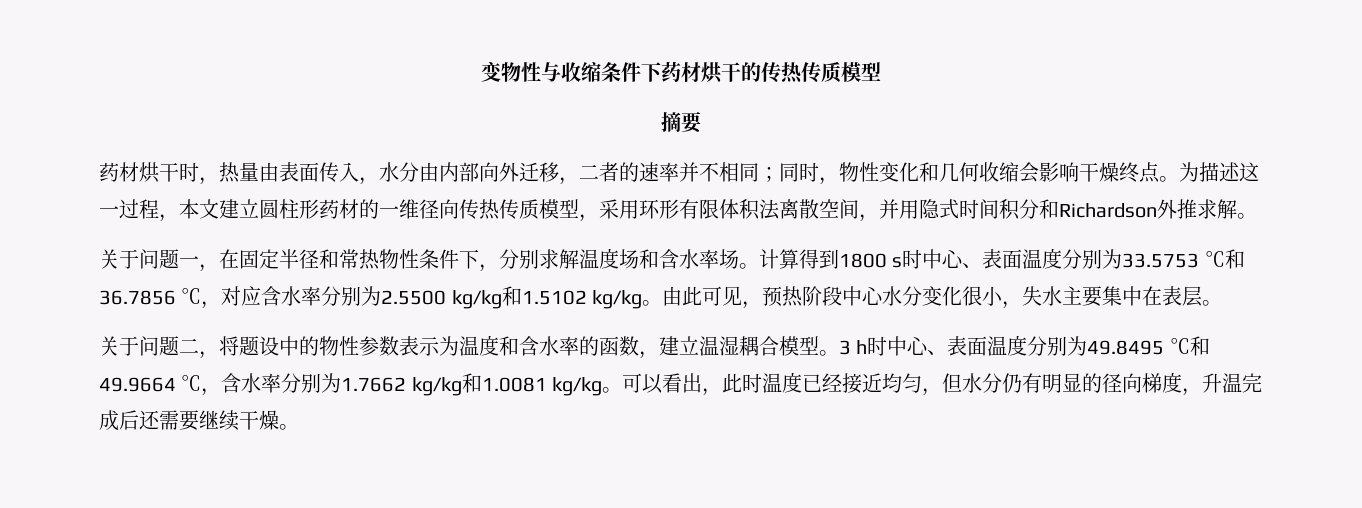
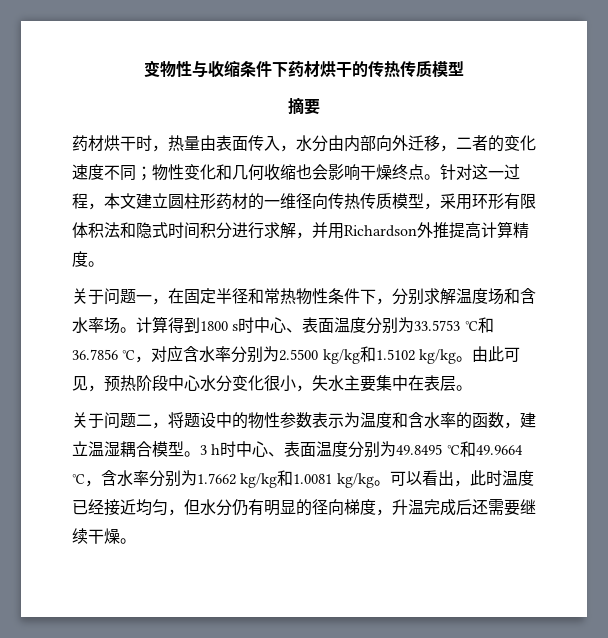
[639,162,839,185] 速率并不相同；同时， -> [504,135,536,151] [72,164,152,181] 变化速度不同；
(1019, 172) none -> [296,164,312,180] 也
[1179,162,1240,182] 为描述 -> [440,164,472,180] 针对
[779,199,1237,222] 离散空间，并用隐式时间积分和Richardson外推求解 -> [120,221,529,239] [72,251,88,267] 和隐式时间积分进行求解，并用Richardson外推提高计算精度

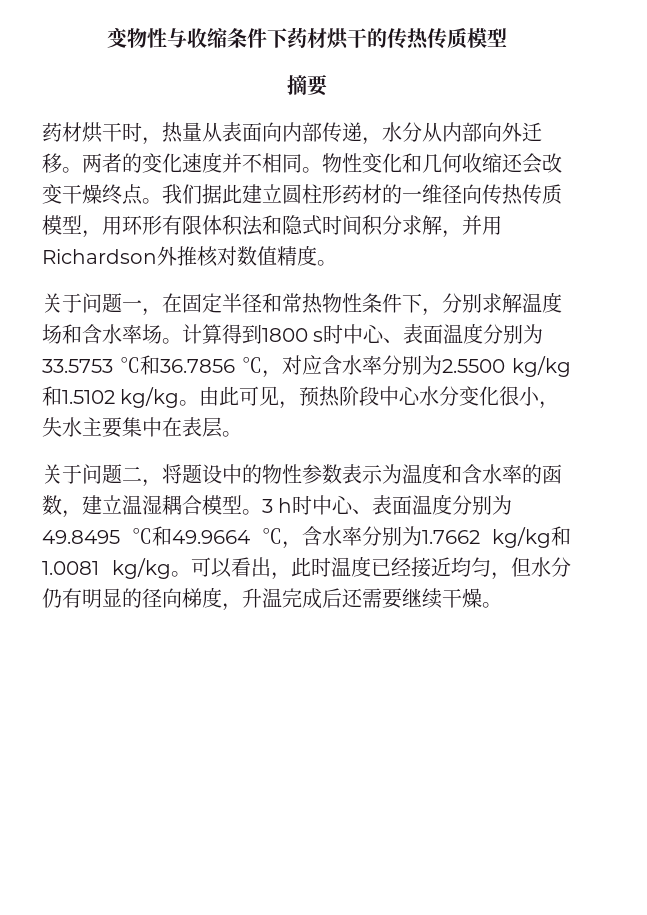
[200,135,344,152] 由表面传入，水分由 -> [202,122,442,145] 从表面向内部传递，水分从
[440,137,472,152] ，二 -> [62,153,102,173] 。两
[104,165,152,181] 不同； -> [222,153,322,173] 并不相同。
[296,164,360,181] 也会影响 -> [502,153,562,174] [42,184,62,204] 还会改变
[440,164,520,180] [72,193,136,210] 针对这一过程，本文 -> [162,184,242,204] 我们据此
[440,193,456,209] 采 -> (102, 234) none
[232,222,264,239] 进行 -> (402, 225) none
[449,221,513,239] 提高计算 -> [197,246,277,267] 核对数值

